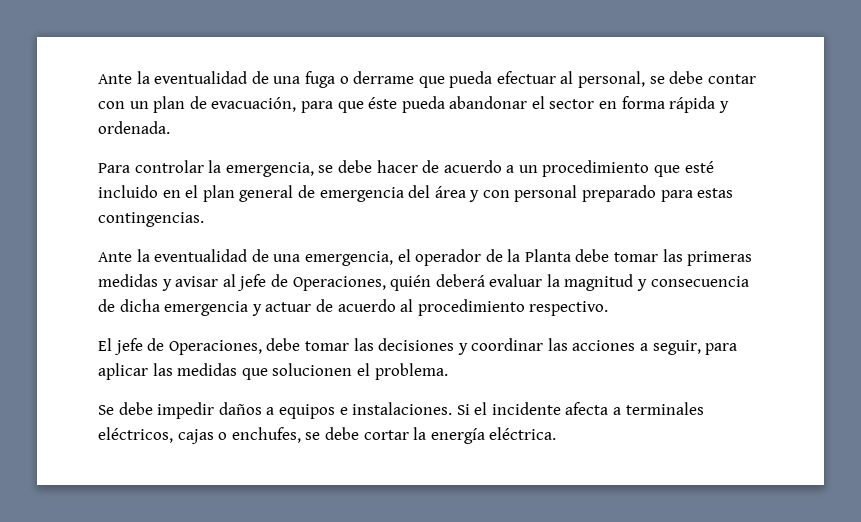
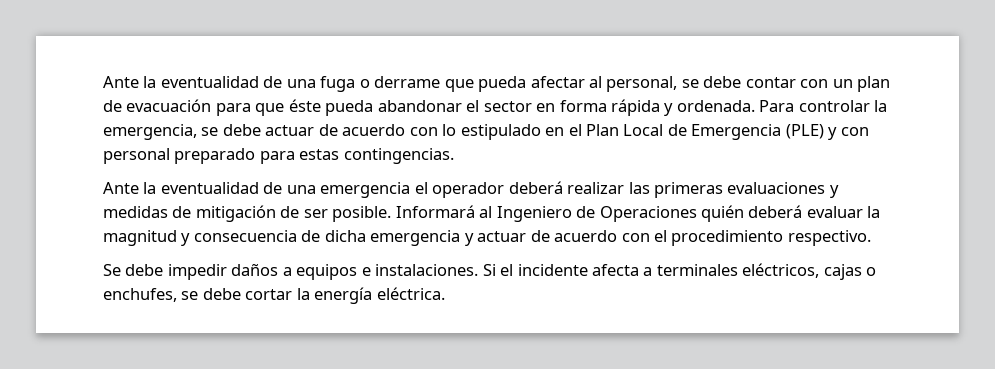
[496,71,556,84] efectuar -> [530,76,585,88] afectar
[211,97,297,112] evacuación, -> [126,99,212,112] evacuación
(170, 127) // -> (755, 106) none
[376,160,714,177] [98,185,466,202] hacer de acuerdo a un procedimiento que esté incluido en el plan general de emergencia del área -> [265,124,824,140] actuar de acuerdo con lo estipulado en el Plan Local de Emergencia (PLE)
[304,251,393,266] emergencia, -> [320,182,411,198] emergencia
[485,249,753,266] [98,274,386,291] de la Planta debe tomar las primeras medidas y avisar al jefe de Operaciones, -> [508,181,839,198] [103,205,697,222] deberá realizar las primeras evaluaciones y medidas de mitigación de ser posible. Informará al Ingeniero de Operaciones
[400,299,414,312] al -> [621,230,668,242] con el
[98,338,738,355] [98,363,448,380] // El jefe de Operaciones, debe tomar las decisiones y coordinar las acciones a seguir, para aplicar las medidas que solucionen el problema. -> (871, 238) none

